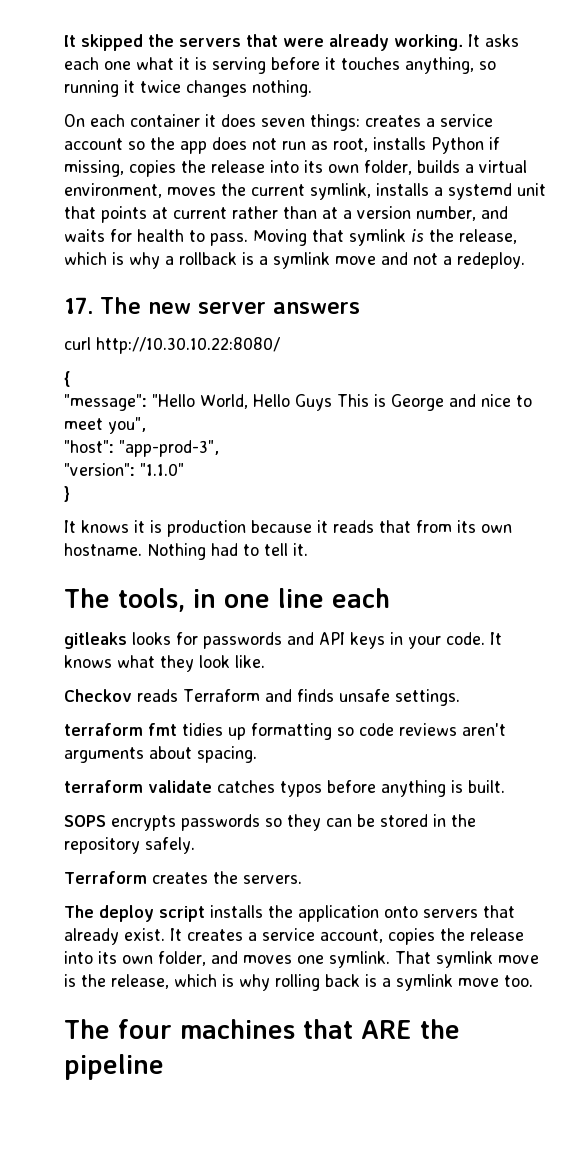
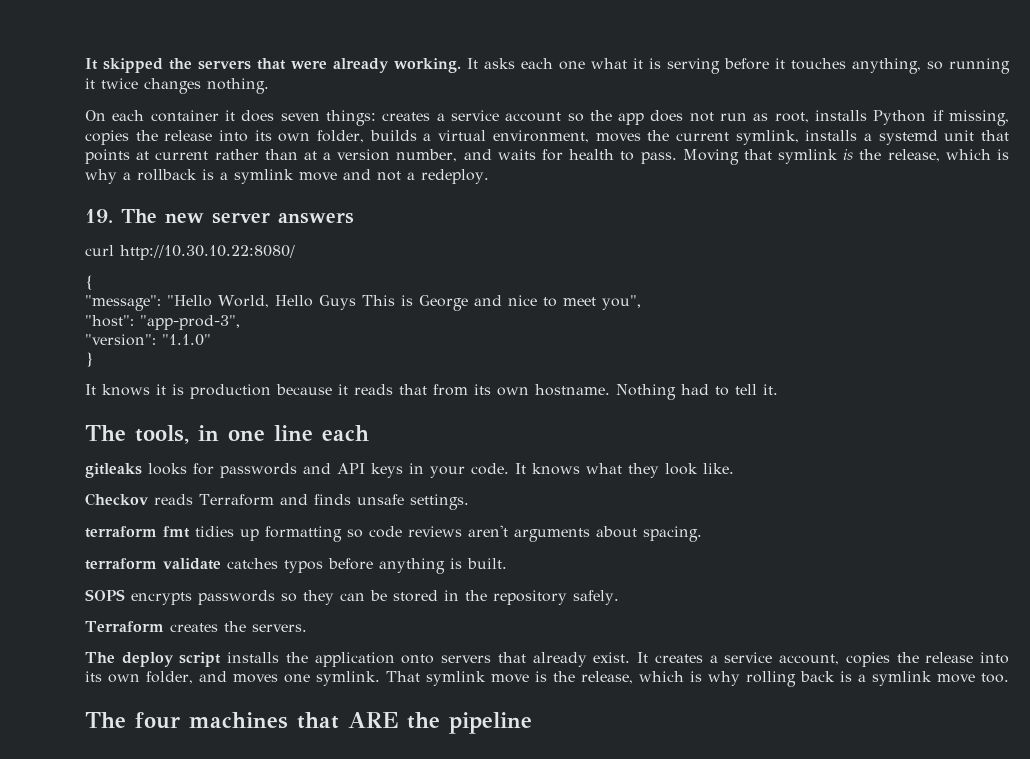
[64,297,93,314] 17. -> [85,209,113,223] 19.

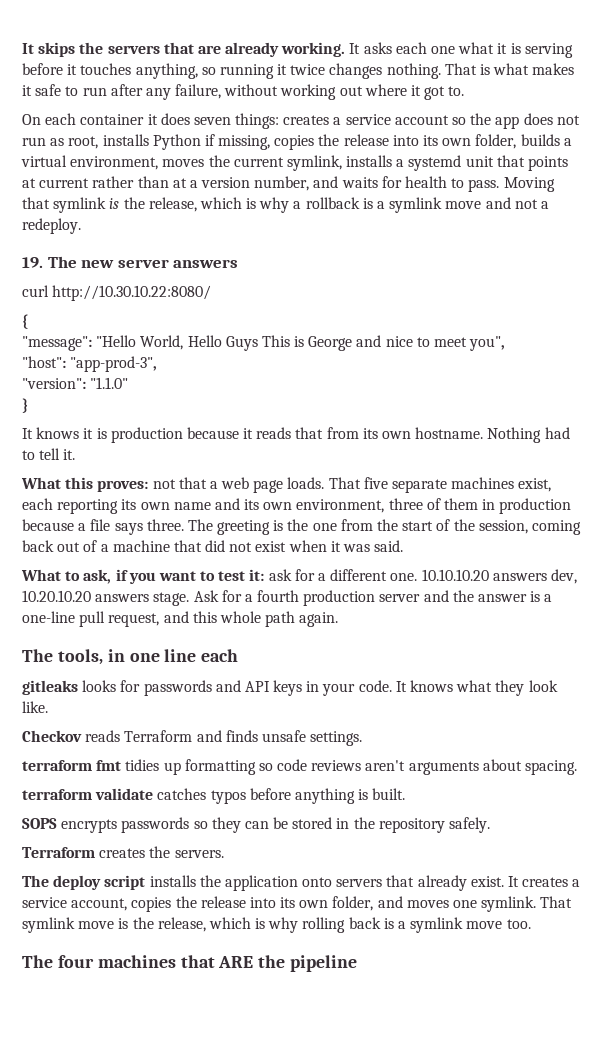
[85,58,163,73] It skipped -> [22,42,76,57] It skips
[291,60,327,69] were -> [197,45,221,54] are
(269, 86) none -> [444,63,575,75] [22,84,465,100] That is what makes it safe to run after any failure, without working out where it got to.
(778, 389) none -> [21,477,552,493] [22,498,572,514] [22,519,581,535] [22,540,404,552] [21,569,577,584] [22,590,553,606] [22,611,339,627] // What this proves: not that a web page loads. That five separate machines exist, each reporting its own name and its own environment, three of them in production because a file says three. The greeting is the one from the start of the session, coming back out of a machine that did not exist when it was said. // What to ask, if you want to test it: ask for a different one. 10.10.10.20 answers dev, 10.20.10.20 answers stage. Ask for a fourth production server and the answer is a one-line pull request, and this whole path again.

